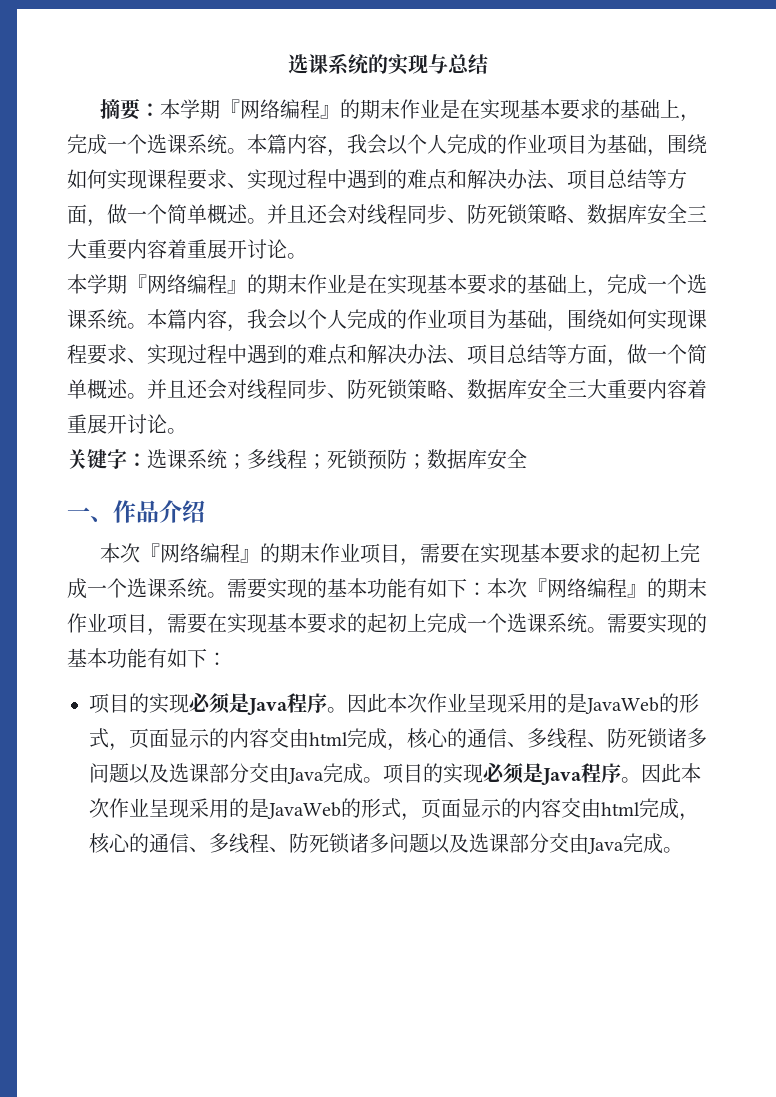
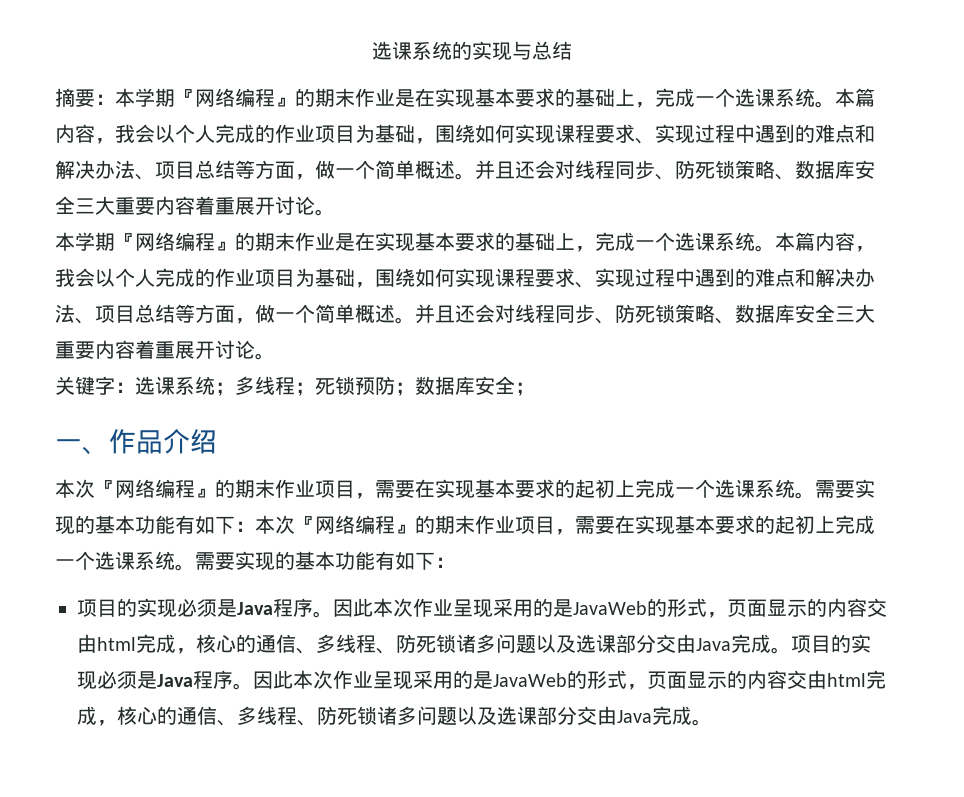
(527, 458) none -> [515,382,535,396] ；

